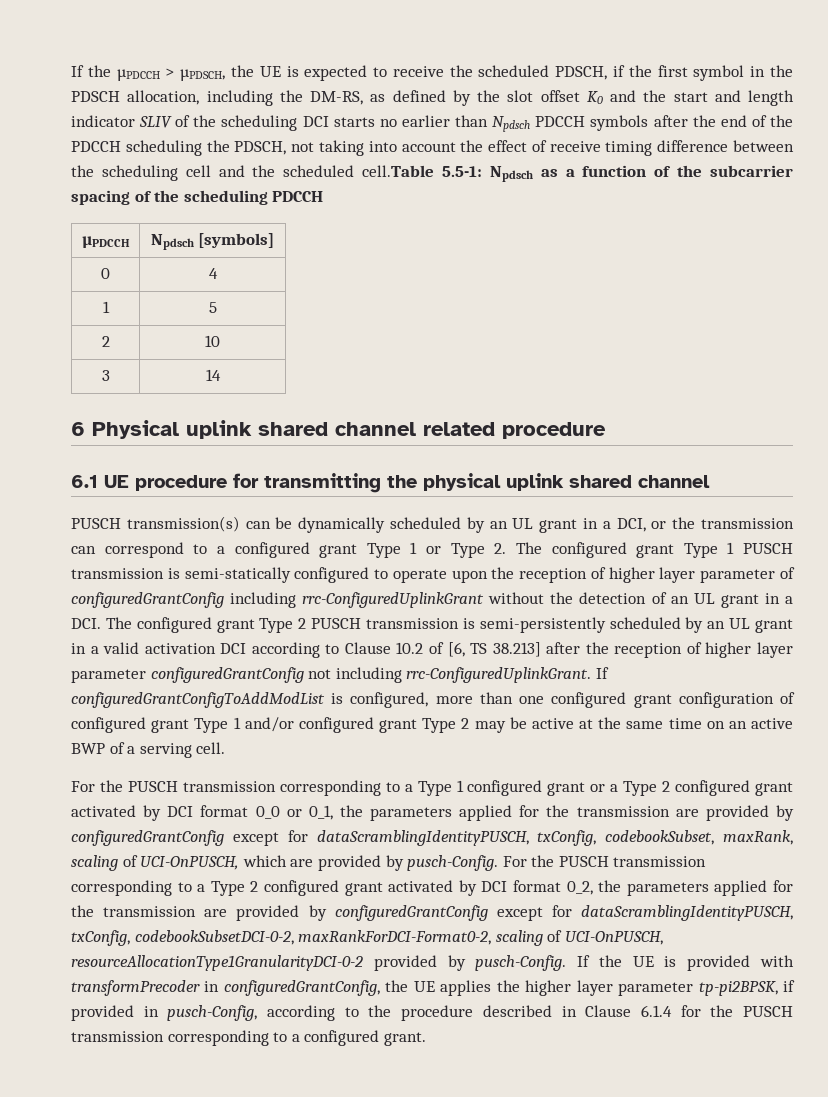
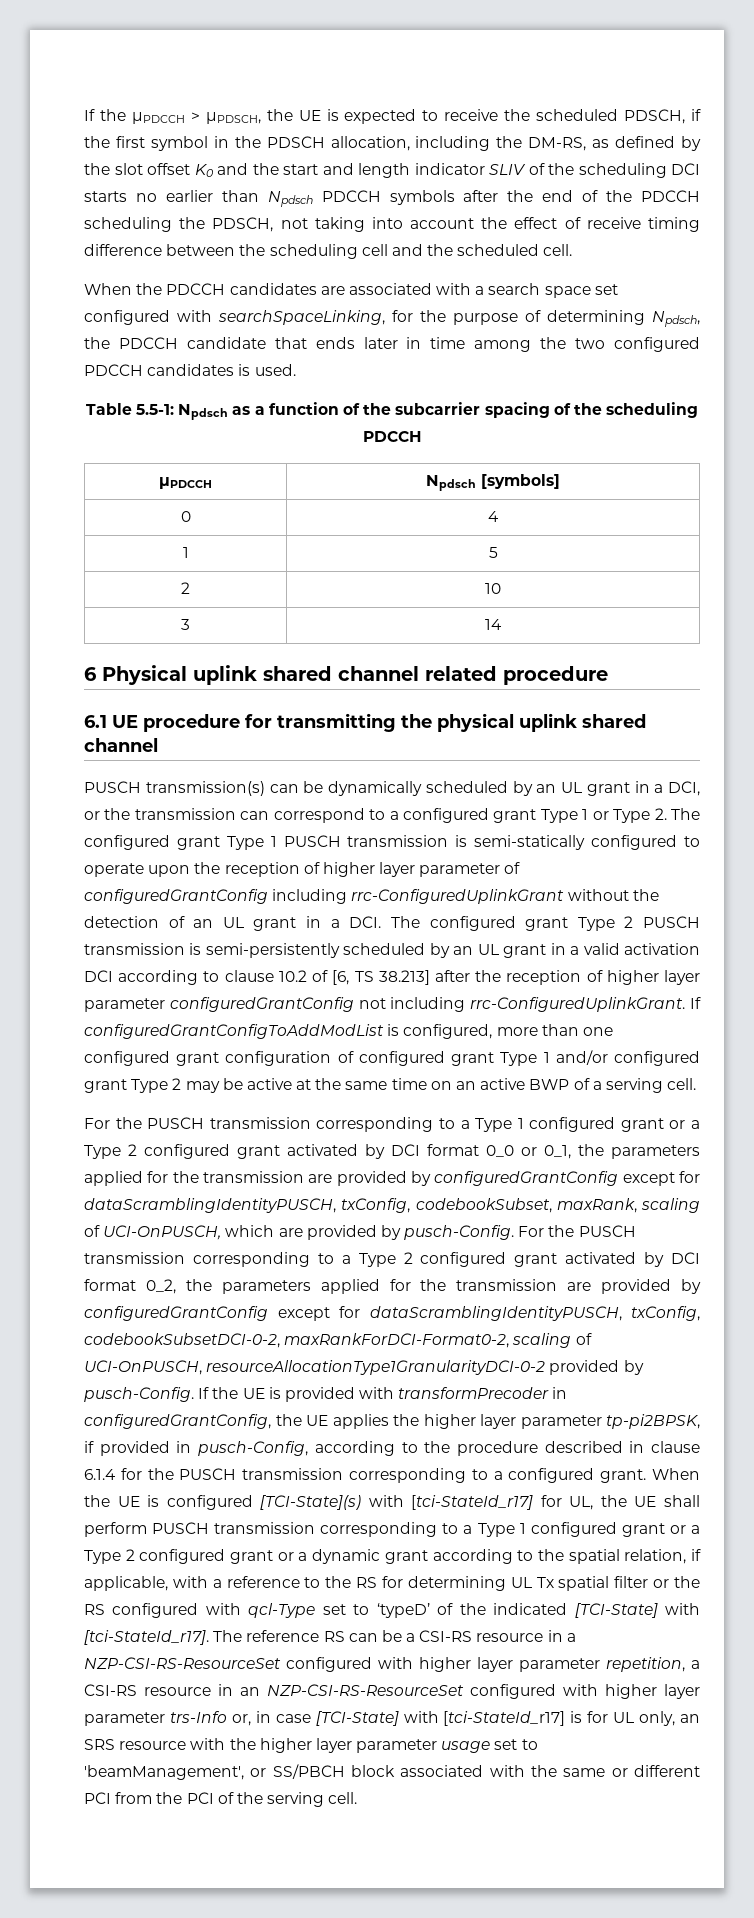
[362,165,435,177] cell.Table -> [543,244,573,256] [84,283,618,298] [84,310,700,327] [84,337,700,352] [84,364,296,376] [85,403,132,415] cell. // When the PDCCH candidates are associated with a search space set configured with searchSpaceLinking, for the purpose of determining Npdsch, the PDCCH candidate that ends later in time among the two configured PDCCH candidates is used. // Table
[344,642,391,654] Clause -> [224,970,274,982] clause
[585,1005,632,1017] Clause -> [651,1441,700,1453] clause
(426, 1039) none -> [652,1468,700,1480] [84,1495,700,1510] [84,1522,701,1537] [84,1549,701,1564] [84,1576,700,1591] [84,1603,700,1618] [84,1630,576,1645] [84,1657,700,1672] [84,1684,700,1699] [84,1711,700,1726] [84,1738,538,1753] [84,1764,700,1780] [84,1792,358,1807] When the UE is configured [TCI-State](s) with [tci-StateId_r17] for UL, the UE shall perform PUSCH transmission corresponding to a Type 1 configured grant or a Type 2 configured grant or a dynamic grant according to the spatial relation, if applicable, with a reference to the RS for determining UL Tx spatial filter or the RS configured with qcl-Type set to ‘typeD’ of the indicated [TCI-State] with [tci-StateId_r17]. The reference RS can be a CSI-RS resource in a NZP-CSI-RS-ResourceSet configured with higher layer parameter repetition, a CSI-RS resource in an NZP-CSI-RS-ResourceSet configured with higher layer parameter trs-Info or, in case [TCI-State] with [tci-StateId_r17] is for UL only, an SRS resource with the higher layer parameter usage set to 'beamManagement', or SS/PBCH block associated with the same or different PCI from the PCI of the serving cell.

